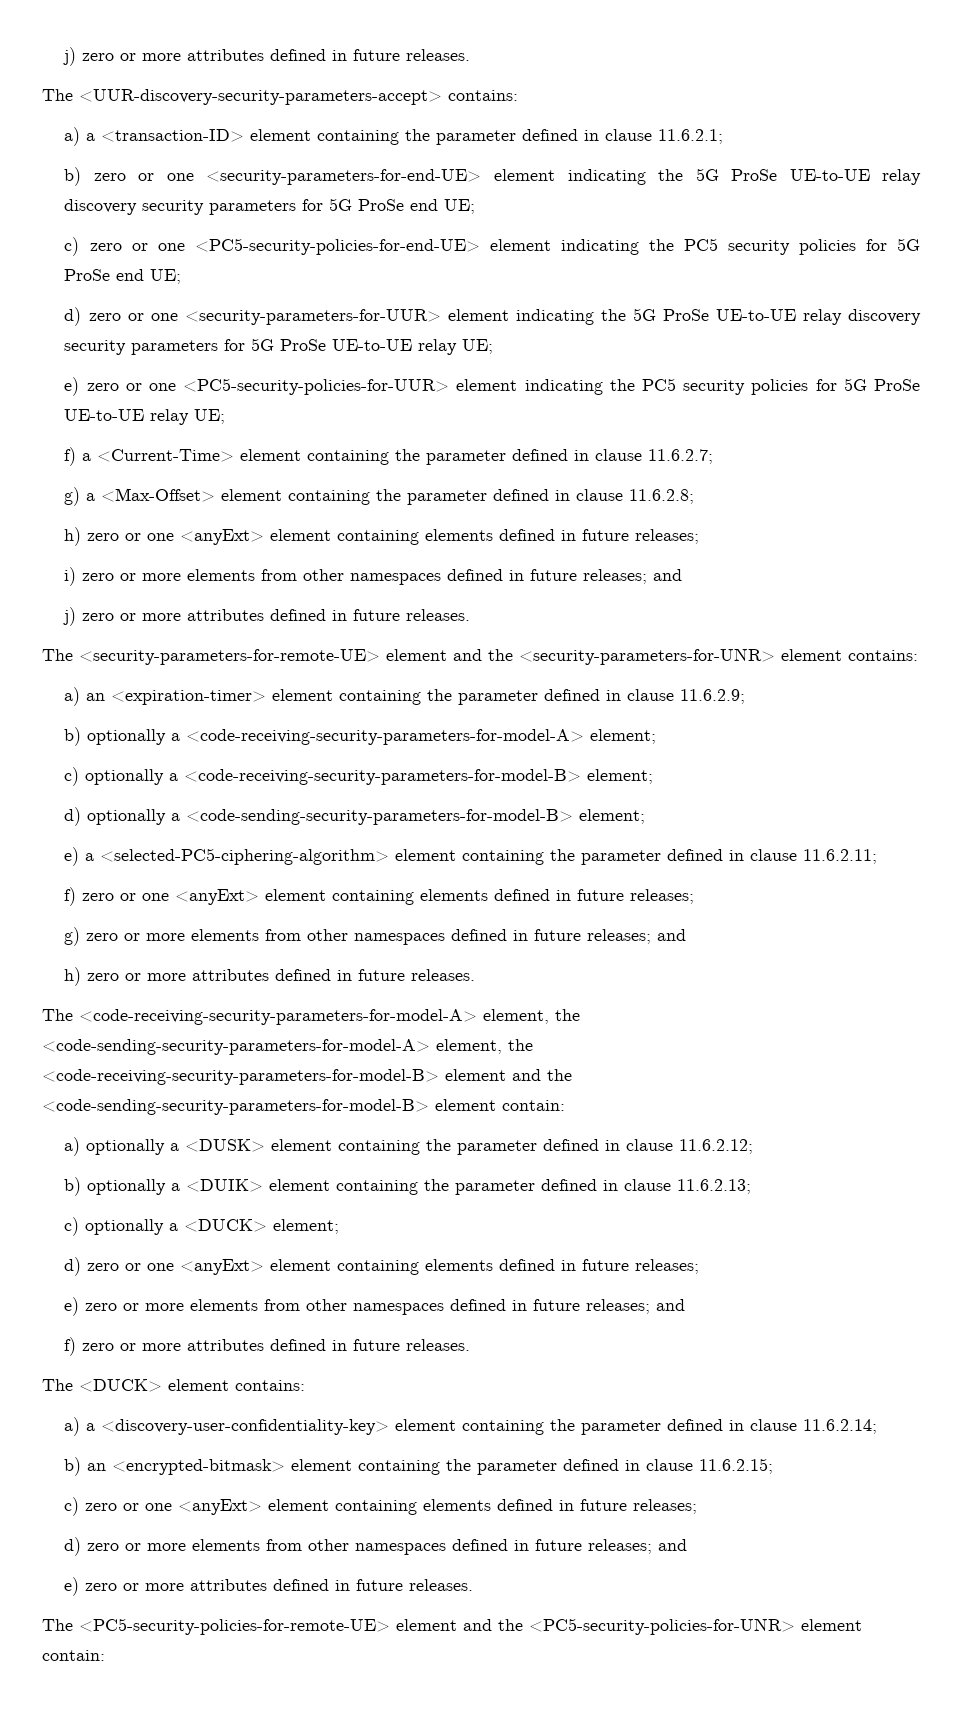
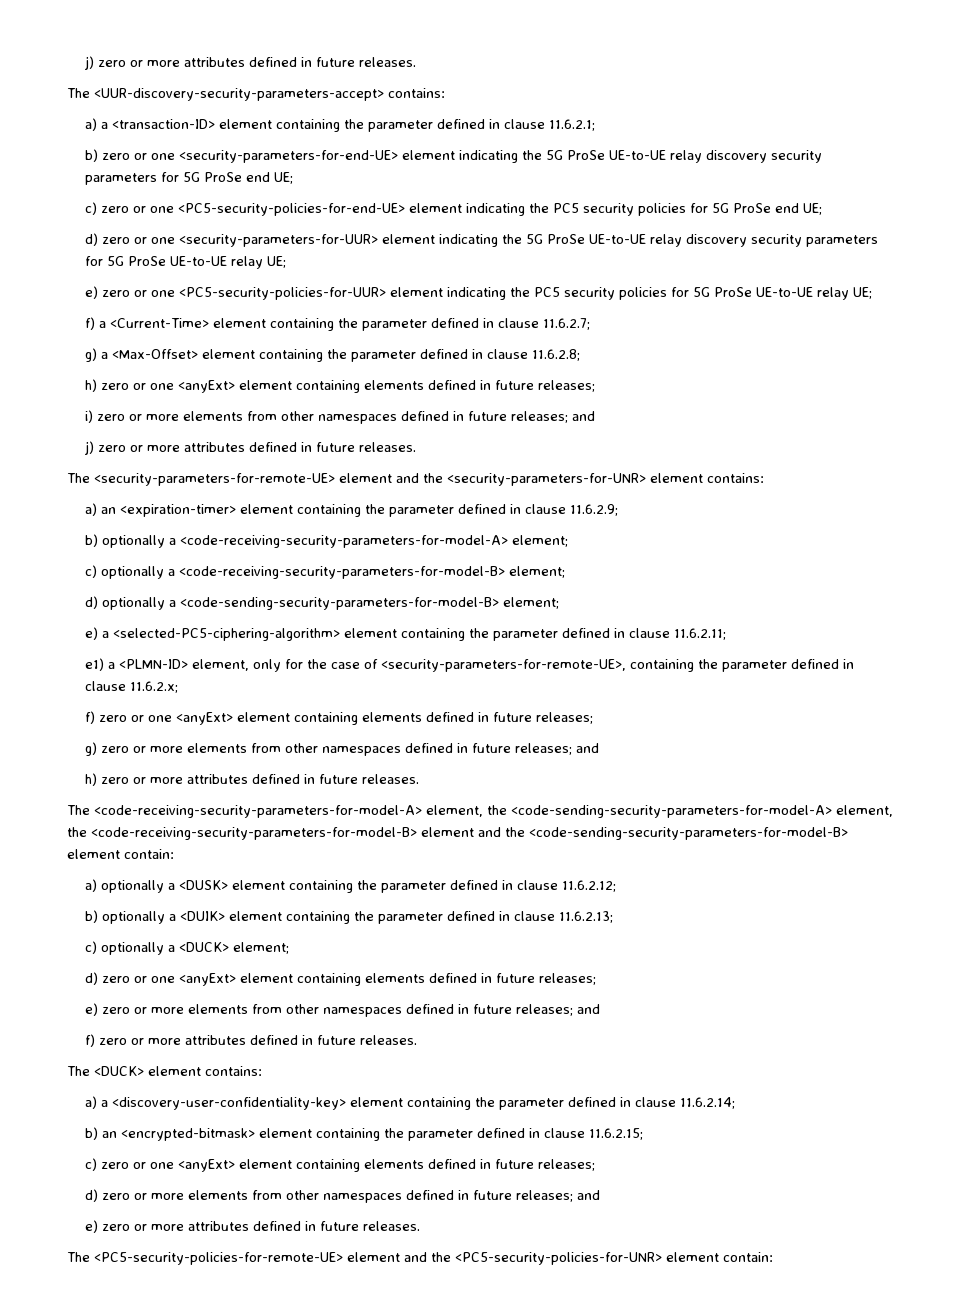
(878, 856) none -> [84,658,854,672] [84,681,178,693] // e1) a <PLMN-ID> element, only for the case of <security-parameters-for-remote-UE>, containing the parameter defined in clause 11.6.2.x;

